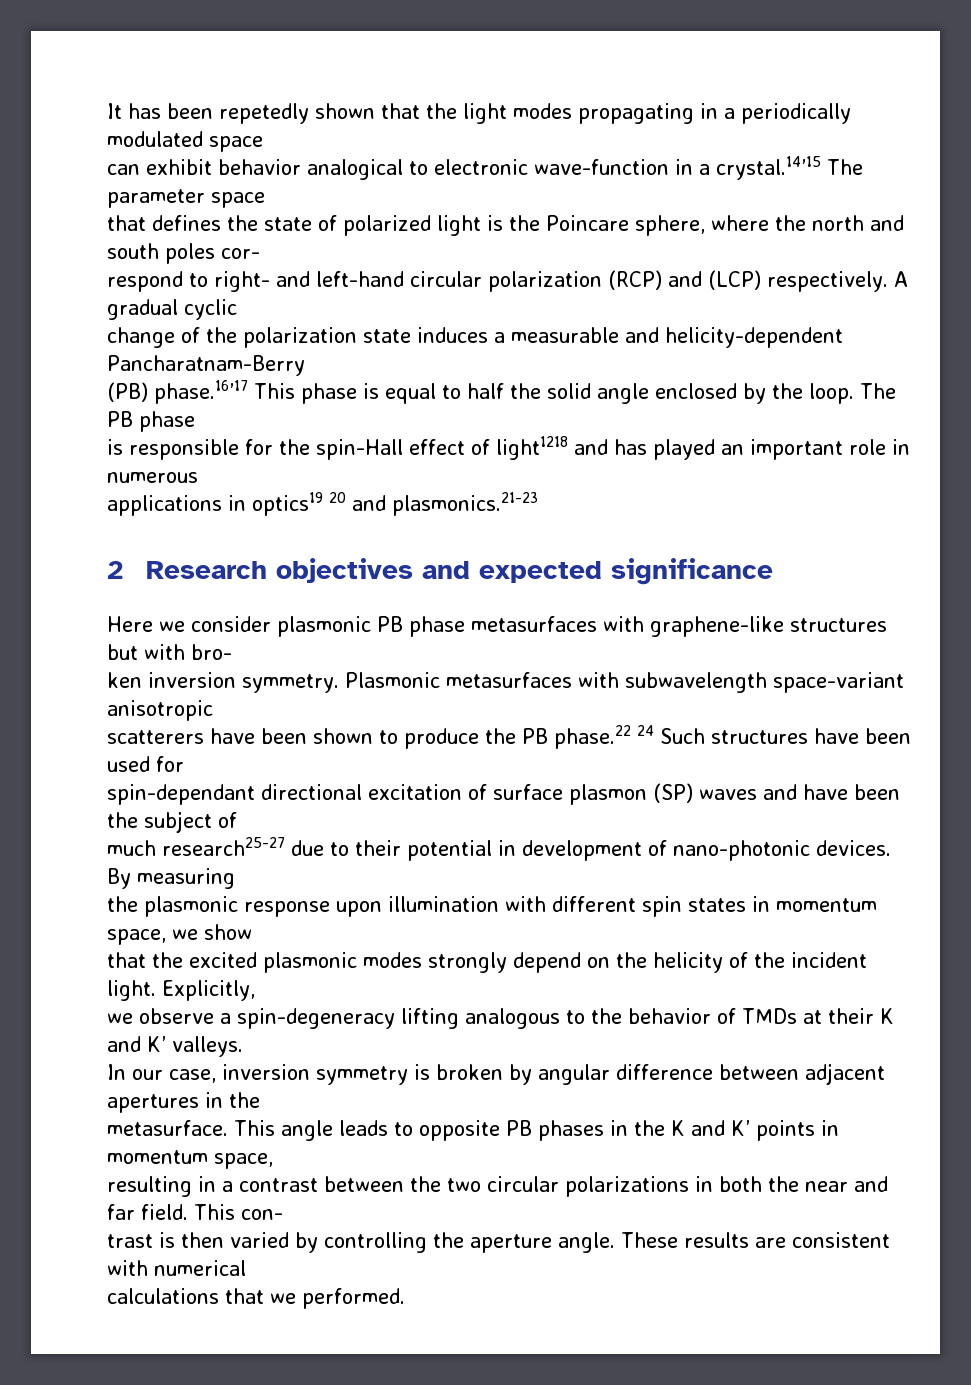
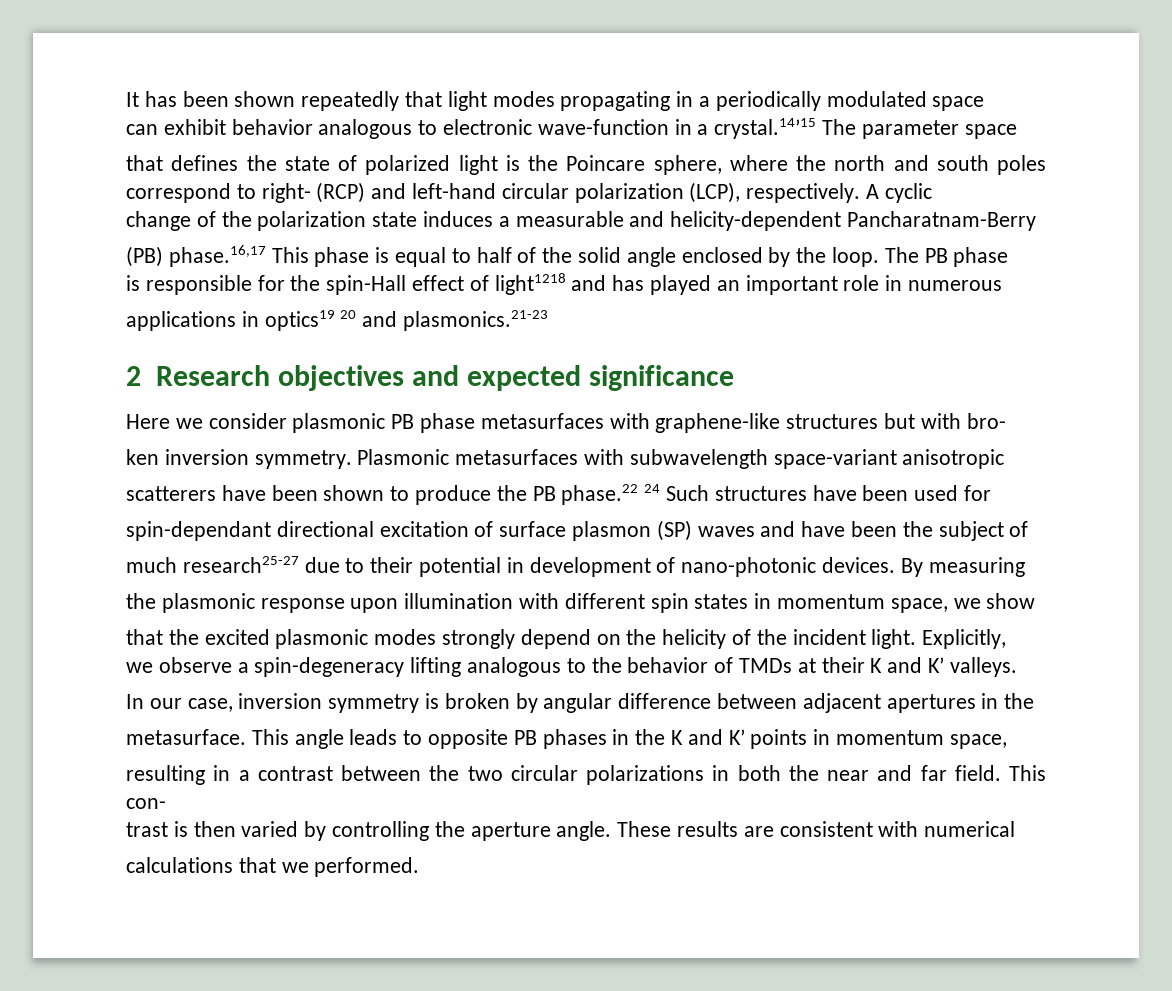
[219,103,457,124] repetedly shown that the -> [234,91,443,111] shown repeatedly that
[307,159,403,180] analogical -> [318,119,413,139] analogous
[221,248,260,259] [107,271,183,292] cor- // respond -> [126,183,231,203] correspond
(270, 281) none -> [316,182,366,203] (RCP)
[608,270,761,290] (RCP) and (LCP) -> [689,182,741,203] (LCP),
[107,299,178,320] gradual -> (880, 191) none
[154,380,248,404] phase.16’17 -> [168,245,266,267] phase.16,17
(504, 391) none -> [517,247,537,263] of

